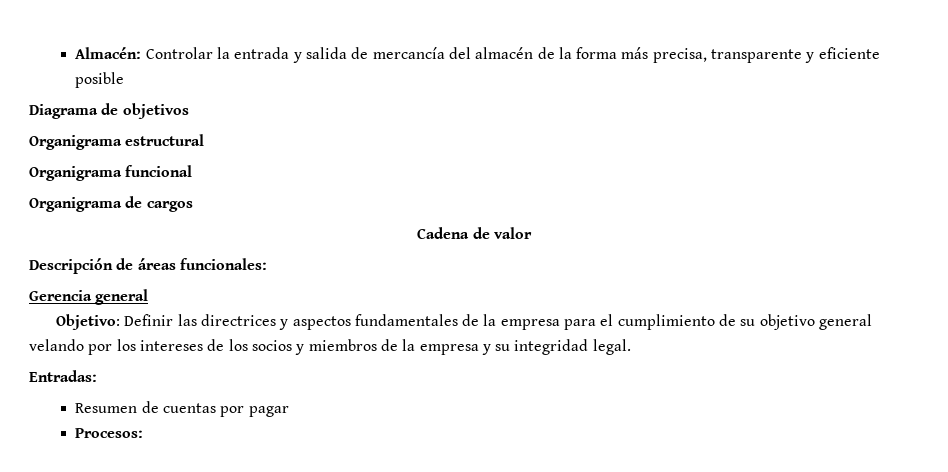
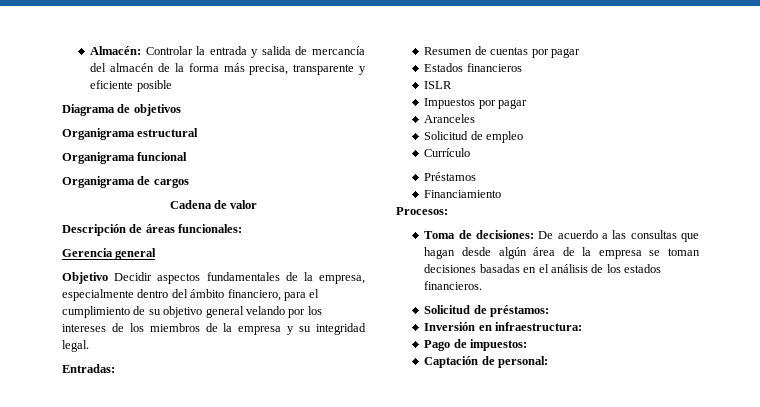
[55,314,560,330] Objetivo: Definir las directrices y aspectos fundamentales de la empresa -> [62,272,365,284] [62,289,281,301] Objetivo Decidir aspectos fundamentales de la empresa, especialmente dentro del ámbito financiero,
[251,340,305,355] socios y -> (144, 327) none
[75,428,144,438] Procesos: -> [424,63,522,72] [424,81,453,89] [424,98,528,109] [424,114,476,123] [424,131,524,143] [424,148,471,157] [424,172,477,181] [424,190,502,198] [396,207,448,215] [424,230,699,242] [424,247,700,259] [424,264,662,273] [424,281,483,290] [424,305,550,317] [424,322,583,331] [424,339,528,351] [424,356,549,368] Estados financieros // ISLR // Impuestos por pagar // Aranceles // Solicitud de empleo // Currículo // Préstamos // Financiamiento // Procesos: // Toma de decisiones: De acuerdo a las consultas que hagan desde algún área de la empresa se toman decisiones basadas en el análisis de los estados financieros. // Solicitud de préstamos: // Inversión en infraestructura: // Pago de impuestos: // Captación de personal:

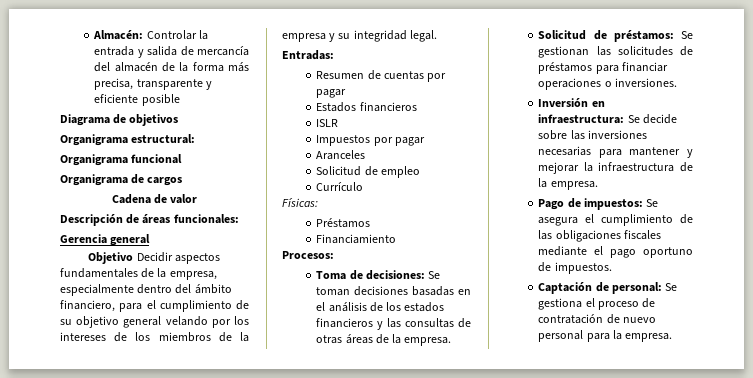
[137,128,199,137] estructural -> [131,134,196,144] estructural:
(471, 152) none -> [282,198,318,207] // Físicas:
[538,230,699,242] [424,247,661,259] De acuerdo a las consultas que hagan desde algún área de la empresa se -> [428,271,441,279] Se
[424,281,483,290] [424,305,550,317] [424,322,583,331] [424,339,528,351] [424,356,549,368] financieros. // Solicitud de préstamos: // Inversión en infraestructura: // Pago de impuestos: // Captación de personal: -> [316,318,471,330] [316,334,452,346] [538,30,693,42] [538,46,693,58] [538,62,668,74] [538,78,677,90] [538,98,605,107] [538,114,677,124] [538,130,647,140] [538,146,693,158] [538,162,693,174] [538,178,598,190] [538,198,659,210] [538,214,693,226] [538,230,661,242] [538,246,693,258] [538,262,612,274] [538,282,678,294] [538,298,656,310] [538,314,656,324] [538,330,673,342] financieros y las consultas de otras áreas de la empresa. // Solicitud de préstamos: Se gestionan las solicitudes de préstamos para financiar operaciones o inversiones. // Inversión en infraestructura: Se decide sobre las inversiones necesarias para mantener y mejorar la infraestructura de la empresa. // Pago de impuestos: Se asegura el cumplimiento de las obligaciones fiscales mediante el pago oportuno de impuestos. // Captación de personal: Se gestiona el proceso de contratación de nuevo personal para la empresa.

